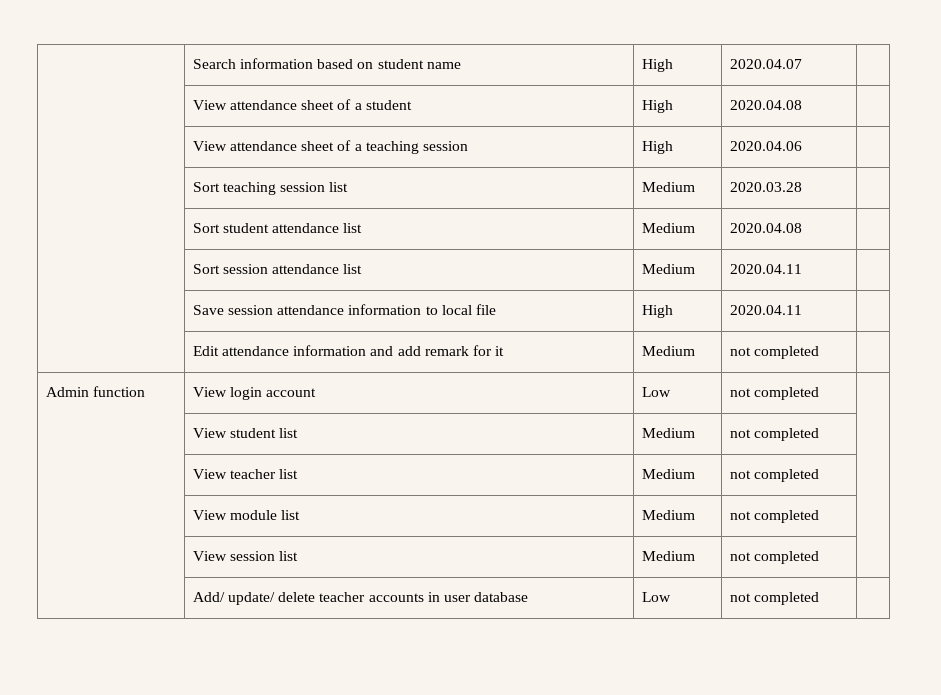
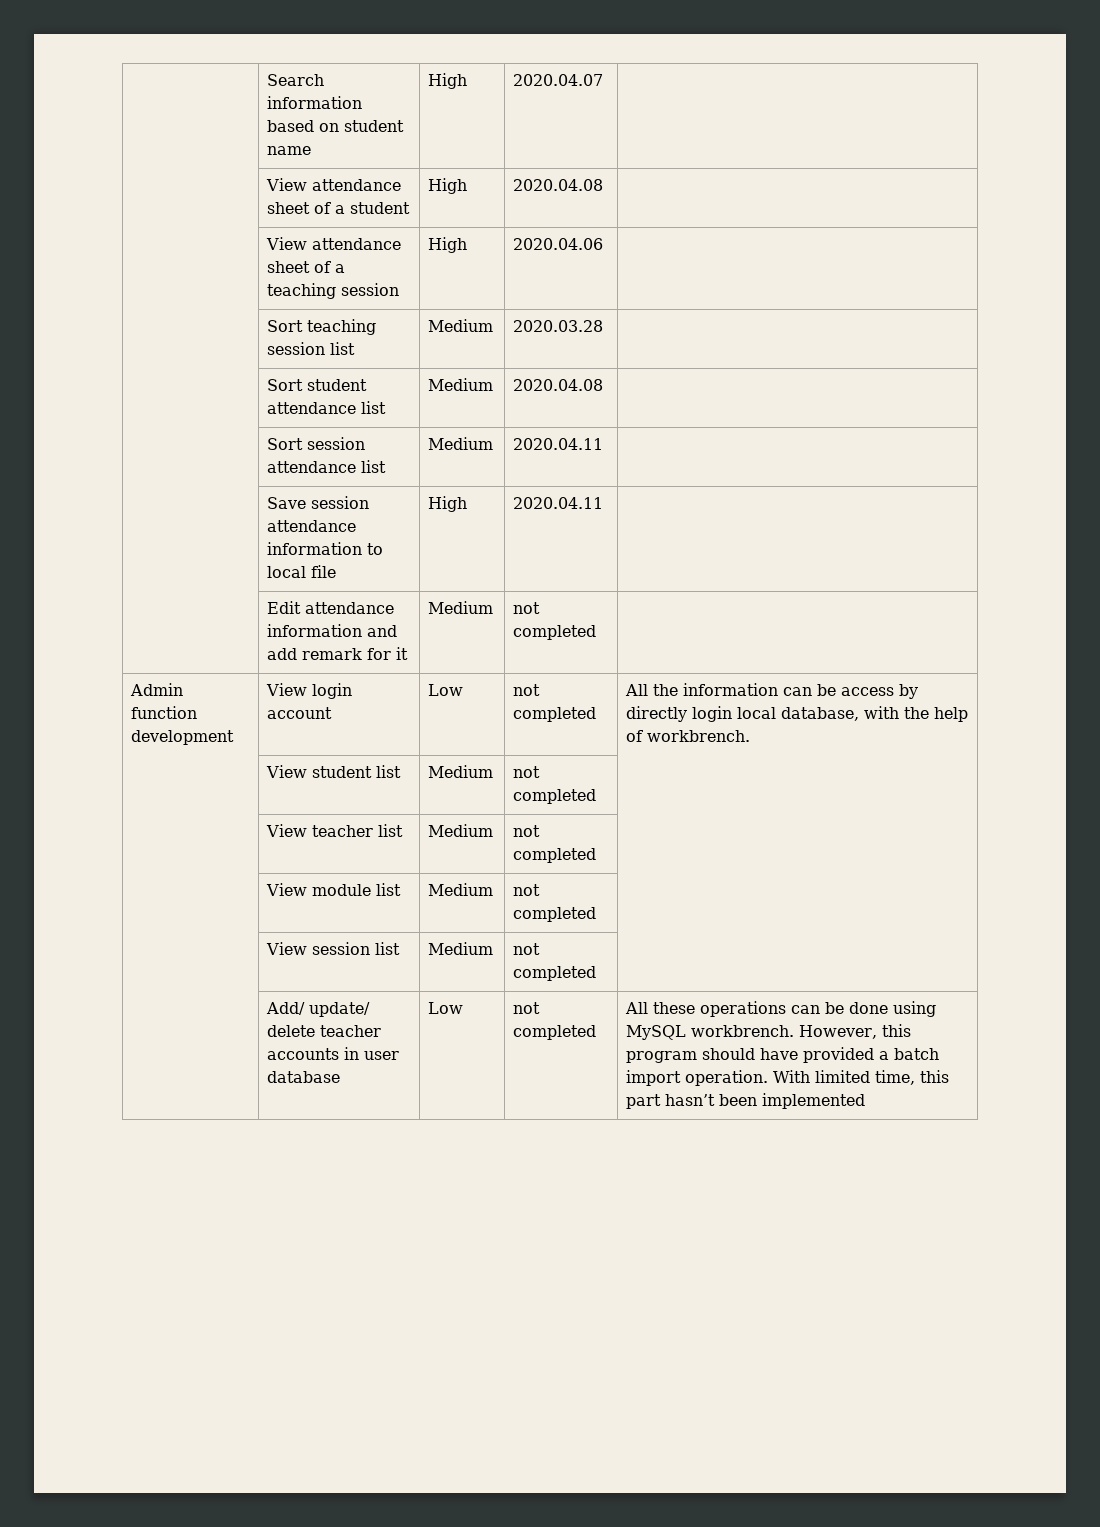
(145, 391) none -> [131,730,235,745] development
(819, 393) none -> [625,683,919,699] [626,706,969,722] [626,730,751,742] All the information can be access by directly login local database, with the help of workbrench.
(819, 598) none -> [625,1001,937,1017] [626,1024,912,1040] [626,1047,940,1063] [626,1070,950,1086] [626,1093,866,1109] All these operations can be done using MySQL workbrench. However, this program should have provided a batch import operation. With limited time, this part hasn’t been implemented

